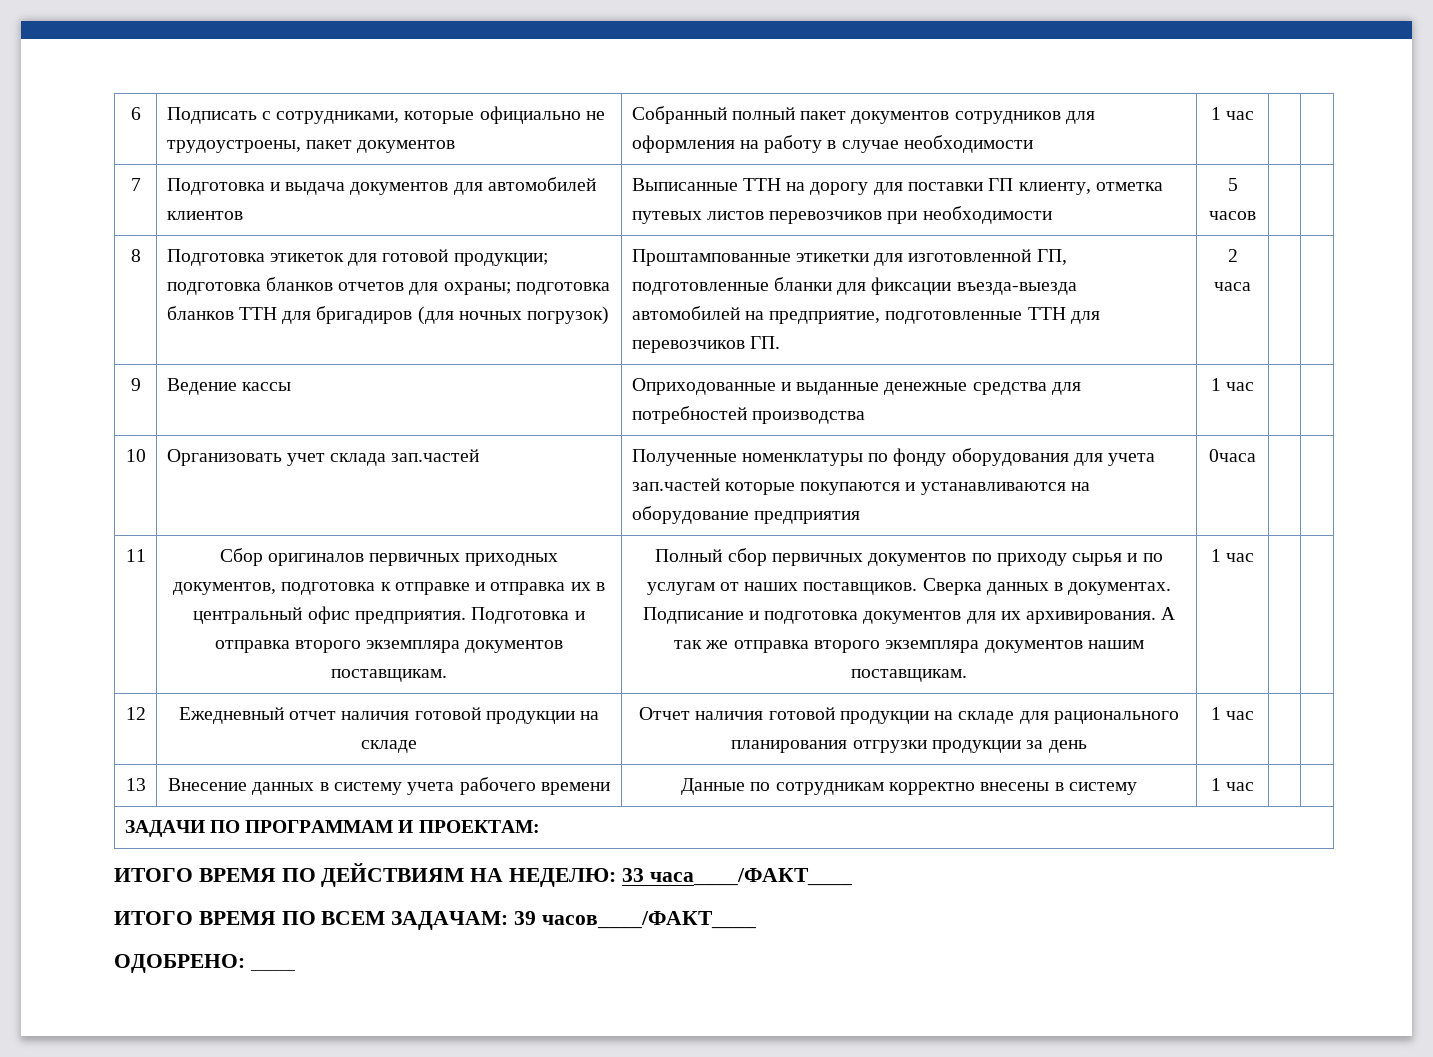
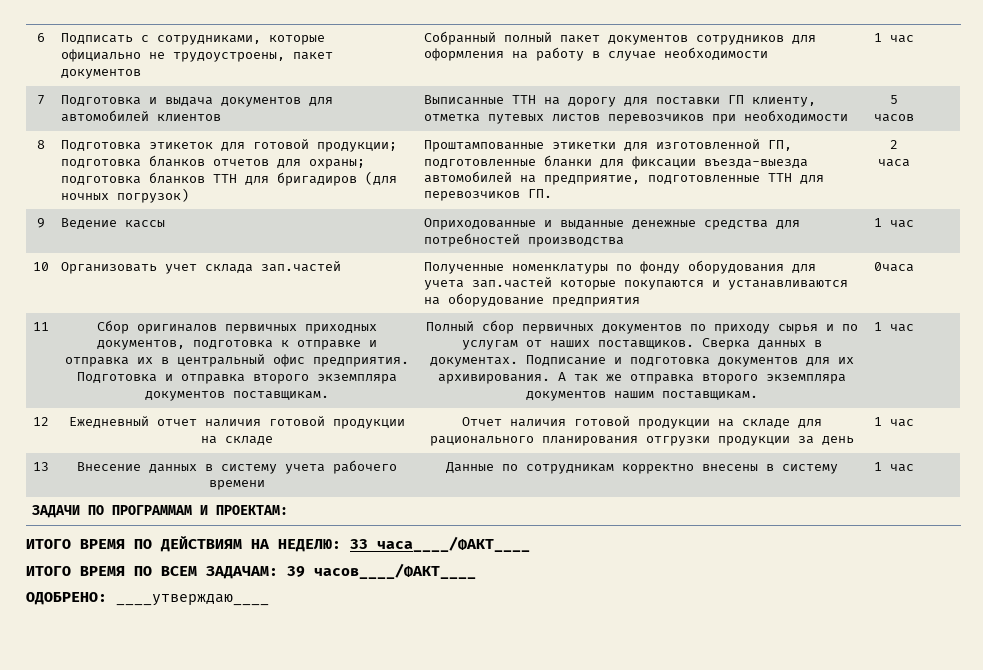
[249,968,295,971] ____ -> [116,594,269,606] ____утверждаю____

